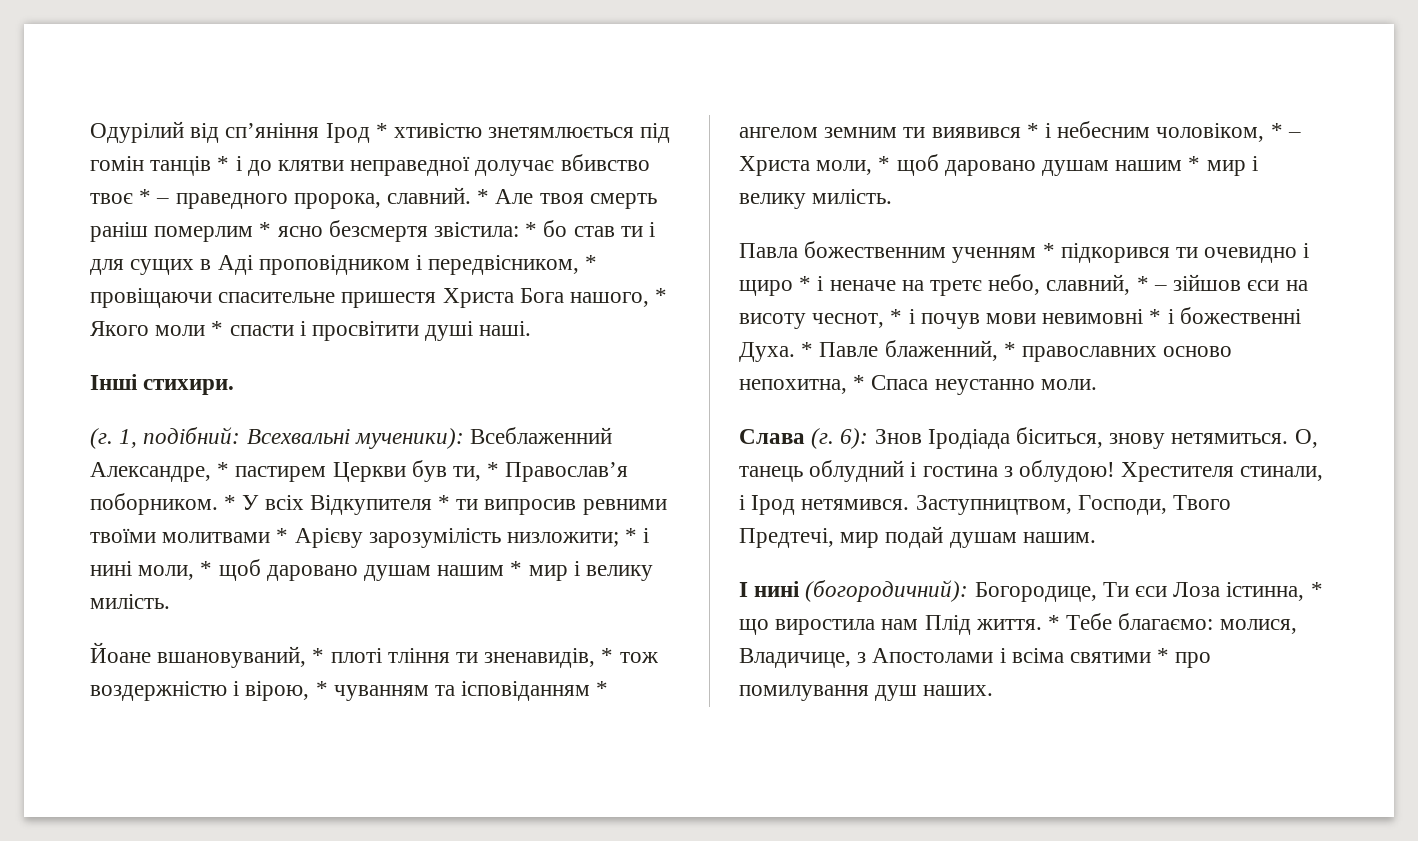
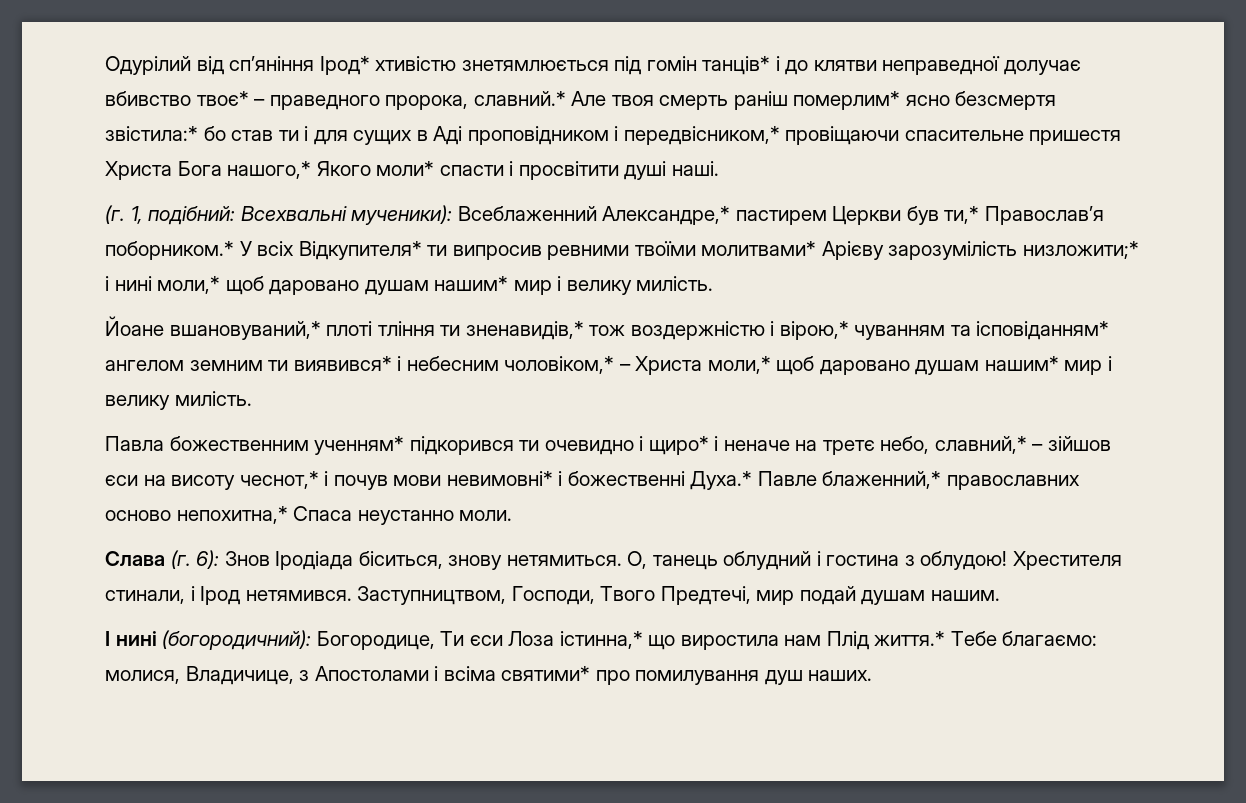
[325,123,388,143] Ірод * -> [319,56,370,75] Ірод*
[150,156,230,176] танців * -> [702,56,771,75] танців*
[90,189,152,204] твоє * -> [196,91,249,106] твоє*
[387,187,490,204] славний. * -> [473,91,566,106] славний.*
[154,220,538,242] померлим * ясно безсмертя звістила: * -> [793,91,1057,110] [105,126,198,141] померлим* ясно безсмертя звістила:*
[428,255,598,275] передвісником, * -> [623,126,780,145] передвісником,*
[570,288,668,307] [90,321,224,336] нашого, * Якого моли * -> [227,161,435,179] нашого,* Якого моли*
[90,374,235,395] // Інші стихири. -> (719, 168) none
[90,462,230,482] Александре, * -> [602,206,731,225] Александре,*
[453,462,629,482] [90,493,667,515] [90,528,650,548] [90,559,523,581] ти, * Православ’я поборником. * У всіх Відкупителя * ти випросив ревними твоїми молитвами * Арієву зарозумілість низложити; * і нині моли, * щоб даровано душам нашим * -> [944,206,1104,225] [105,241,1139,260] [105,276,509,295] ти,* Православ’я поборником.* У всіх Відкупителя* ти випросив ревними твоїми молитвами* Арієву зарозумілість низложити;* і нині моли,* щоб даровано душам нашим*
[157,646,325,668] вшановуваний, * -> [169,321,321,340] вшановуваний,*
[484,648,614,668] зненавидів, * -> [465,321,584,340] зненавидів,*
[245,681,609,701] [739,121,1301,142] [739,154,1201,176] вірою, * чуванням та ісповіданням * ангелом земним ти виявився * і небесним чоловіком, * – Христа моли, * щоб даровано душам нашим * -> [779,321,1110,340] [105,356,1059,375] вірою,* чуванням та ісповіданням* ангелом земним ти виявився* і небесним чоловіком,* – Христа моли,* щоб даровано душам нашим*
[952,243,1055,263] ученням * -> [314,436,405,455] ученням*
[739,276,812,296] щиро * -> [648,436,709,455] щиро*
[1046,274,1149,295] славний, * -> [934,436,1027,454] славний,*
[812,309,903,328] чеснот, * -> [239,471,319,489] чеснот,*
[1042,307,1301,324] [739,340,1233,362] [739,375,866,394] невимовні * і божественні Духа. * Павле блаженний, * православних осново непохитна, * -> [446,471,1080,490] [105,506,288,524] невимовні* і божественні Духа.* Павле блаженний,* православних осново непохитна,*
[1226,582,1323,601] істинна, * -> [559,631,643,649] істинна,*
[975,615,1061,630] життя. * -> [874,631,946,646] життя.*
[1070,648,1170,663] святими * -> [501,666,591,681] святими*

